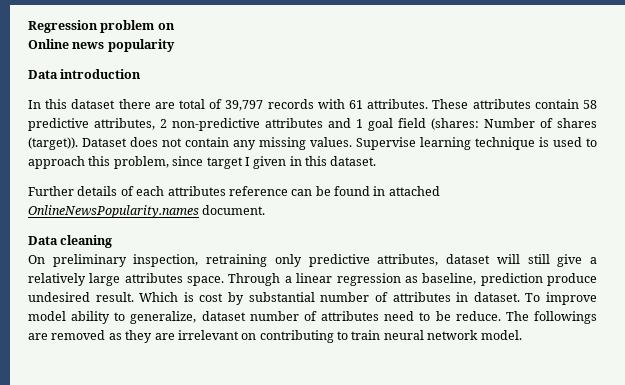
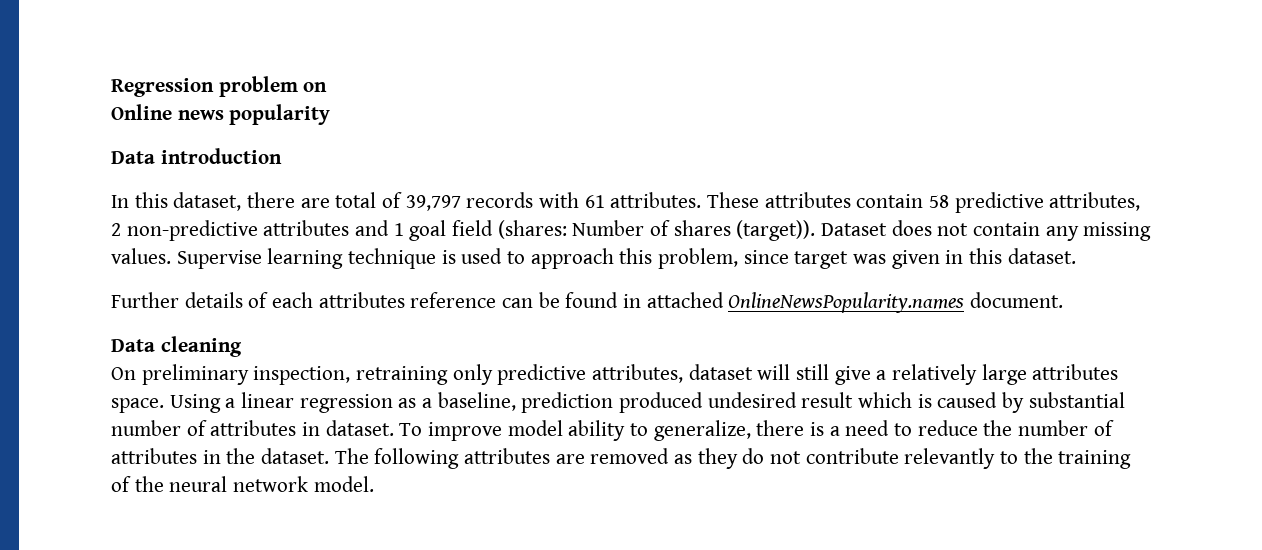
[71,99,116,109] dataset -> [173,192,242,211] dataset,
[244,157,250,166] I -> [853,254,887,264] was
[228,273,281,286] Through -> [169,394,221,413] Using
(418, 279) none -> [422,398,433,408] a
[547,273,598,286] [28,292,224,302] produce undesired result. Which is cost -> [619,392,998,413] produced undesired result which is caused
[201,311,597,324] [28,330,381,343] dataset number of attributes need to be reduce. The followings are removed as they are irrelevant on contributing to train -> [756,420,1114,436] [111,448,1132,469] [111,476,164,492] there is a need to reduce the number of attributes in the dataset. The following attributes are removed as they do not contribute relevantly to the training of the

